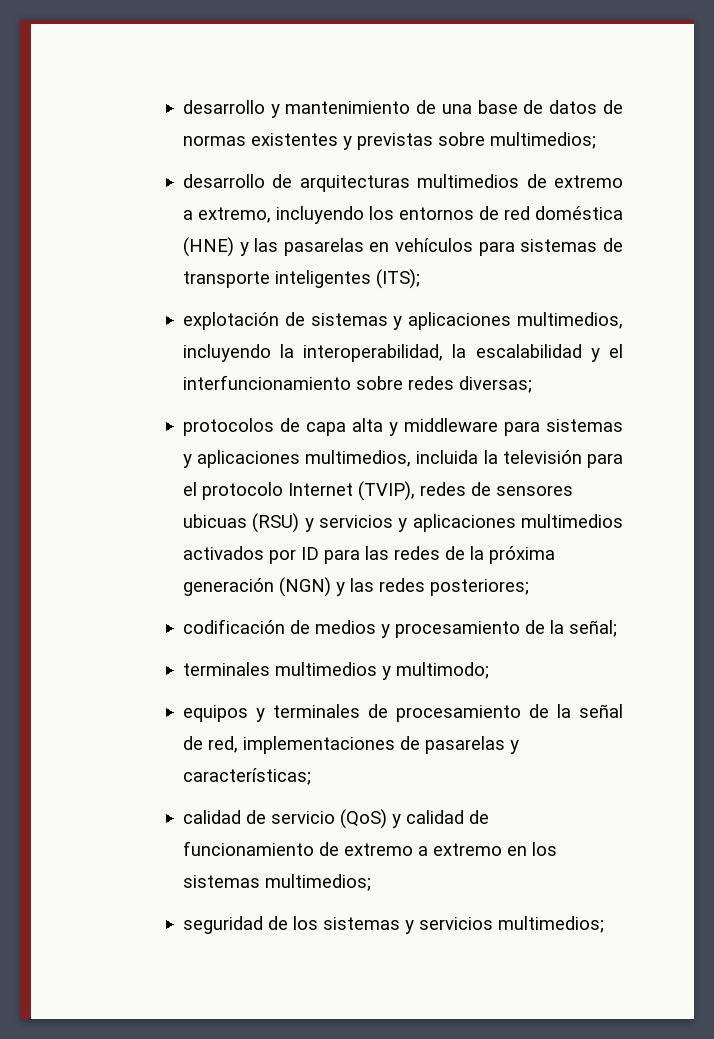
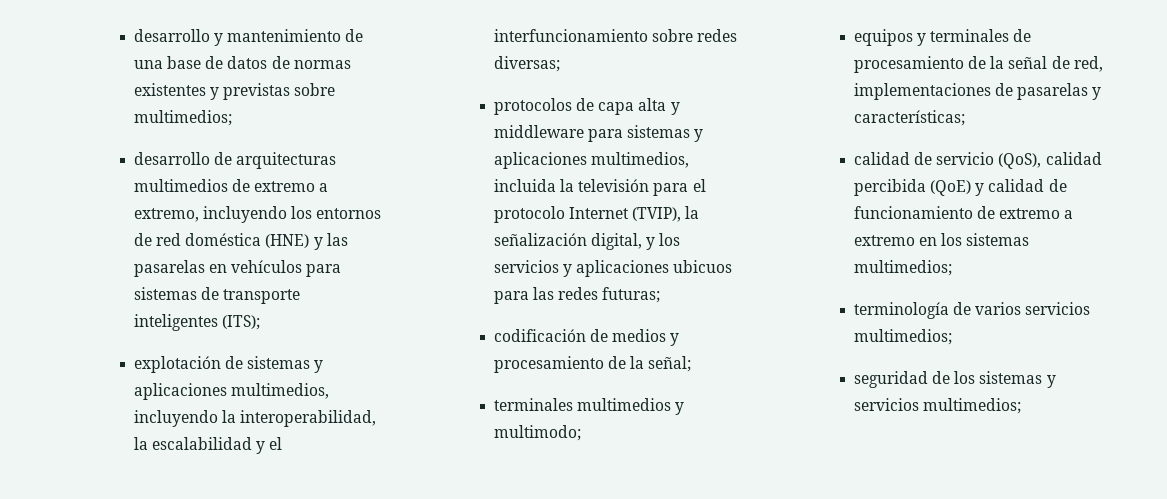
[419,482,573,496] [182,513,623,533] [182,546,555,564] [182,577,529,597] redes de sensores ubicuas (RSU) y servicios y aplicaciones multimedios activados por ID para las redes de la próxima generación (NGN) y las redes posteriores; -> [685,206,700,219] [493,233,681,250] [493,260,733,277] [493,287,661,304] la señalización digital, y los servicios y aplicaciones ubicuos para las redes futuras;
[339,809,387,829] (QoS) -> [998,152,1102,169] [853,179,972,196] (QoS), calidad percibida (QoE)
(371, 882) none -> [853,302,1091,319] [853,329,952,345] // terminología de varios servicios multimedios;

